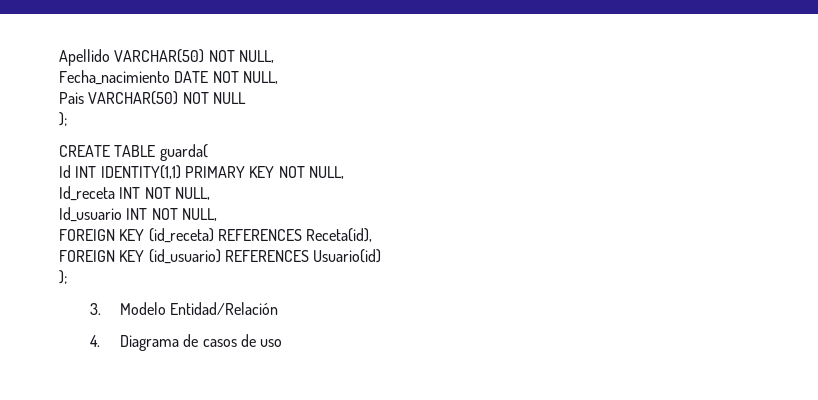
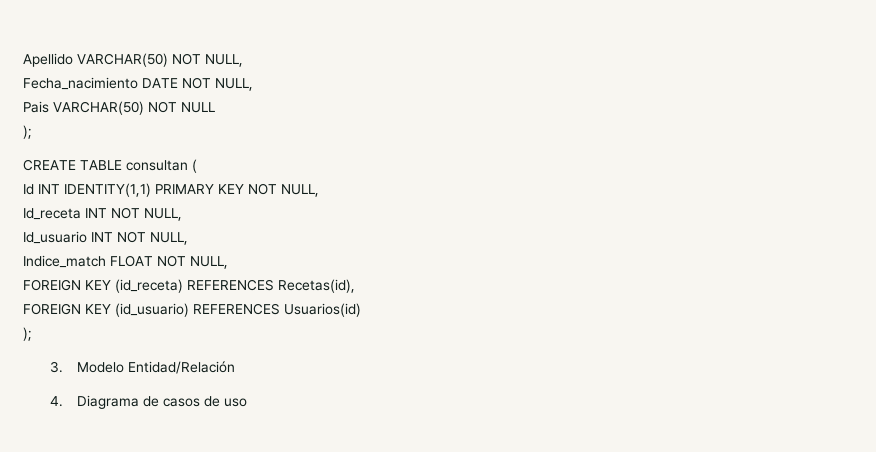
[159,144,208,161] guarda( -> [126,159,197,173] consultan (
(217, 214) none -> [23,255,228,269] // Indice_match FLOAT NOT NULL,
[306,228,373,242] Receta(id), -> [278,279,355,293] Recetas(id),
[313,249,382,263] Usuario(id) -> [284,303,361,317] Usuarios(id)

